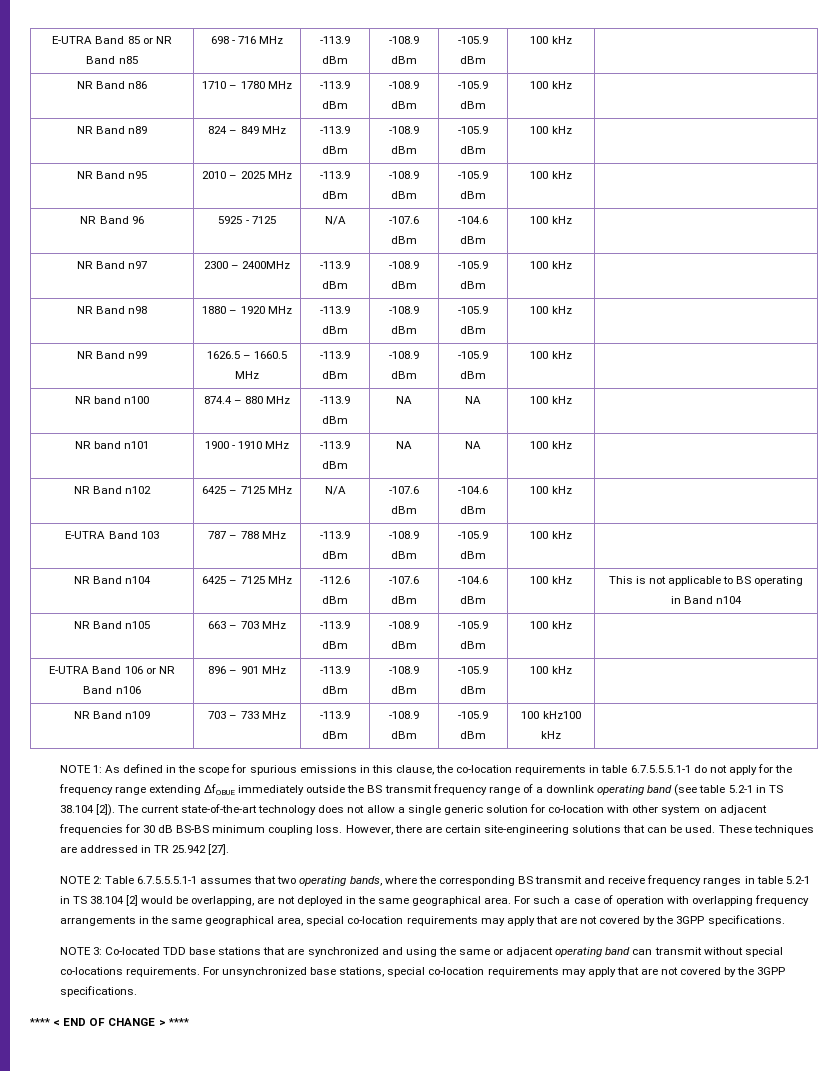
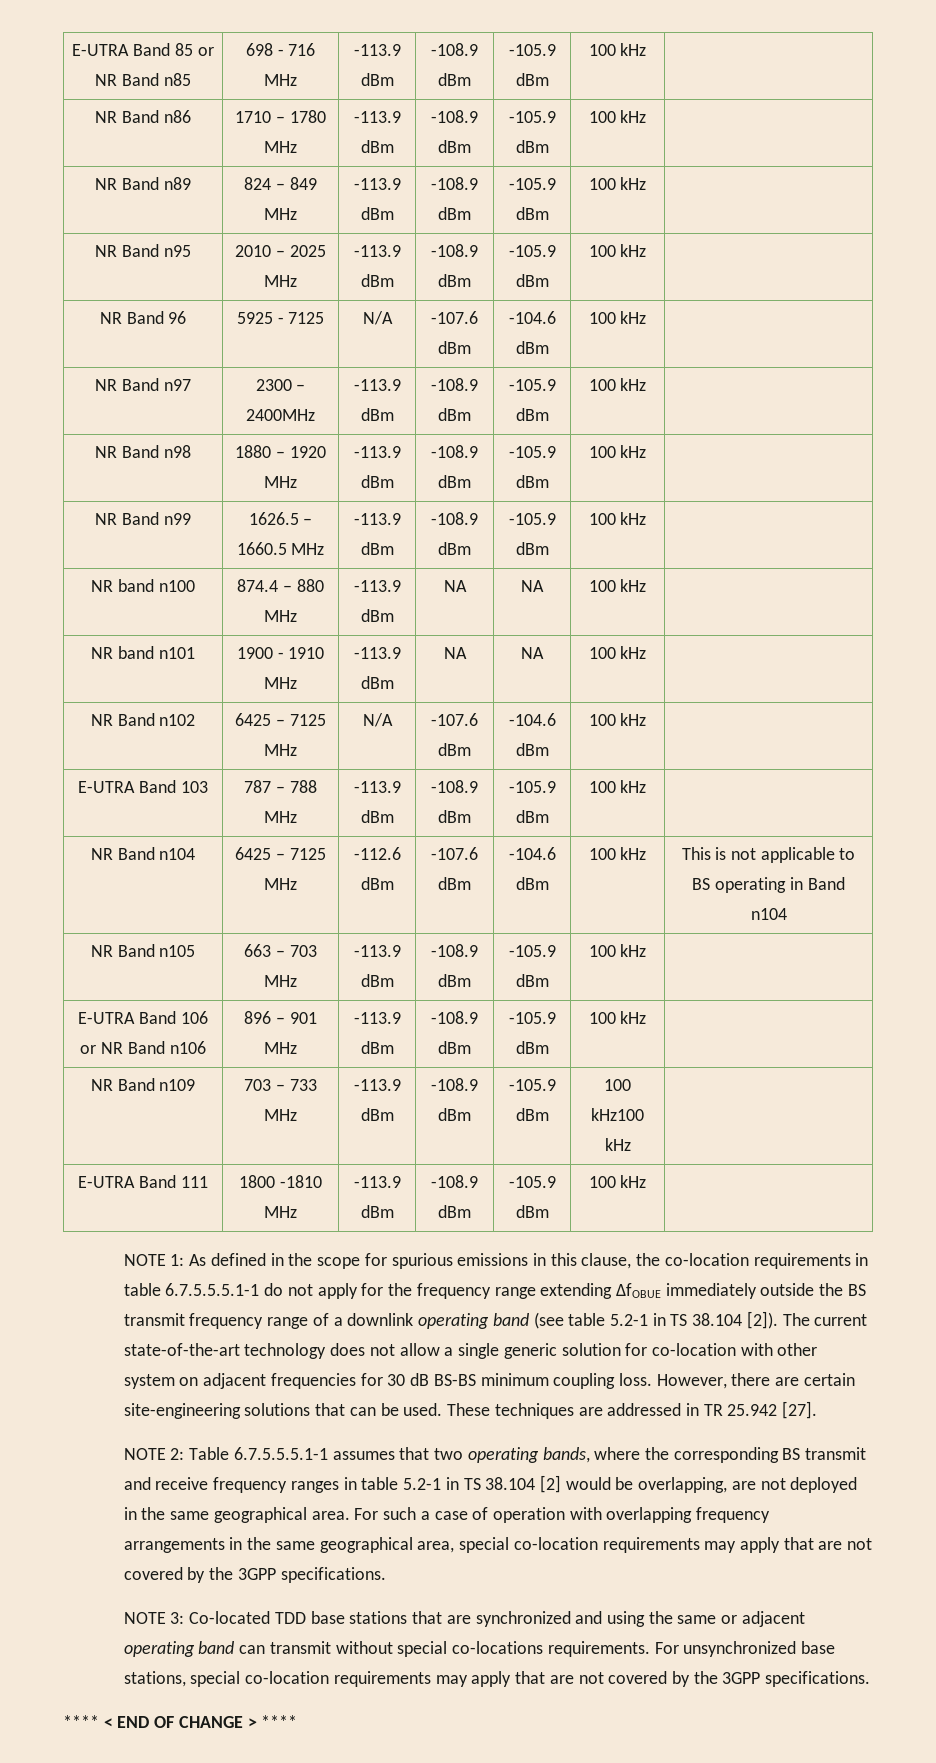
(561, 735) none -> [78,1175,208,1188] [239,1175,322,1188] [264,1206,297,1218] [353,1176,401,1188] [360,1205,394,1218] [431,1175,478,1188] [438,1205,471,1218] [508,1176,556,1188] [515,1205,549,1218] [588,1175,647,1188] // E-UTRA Band 111 | 1800 -1810 MHz | -113.9 dBm | -108.9 dBm | -105.9 dBm | 100 kHz |

